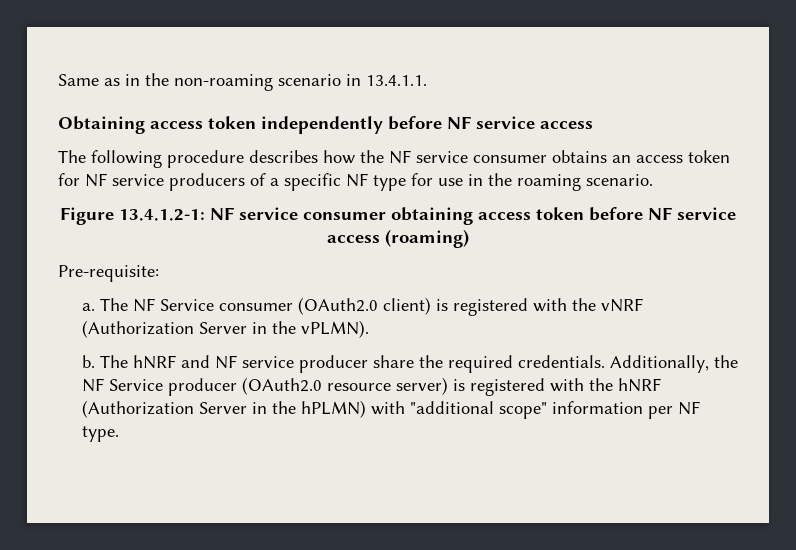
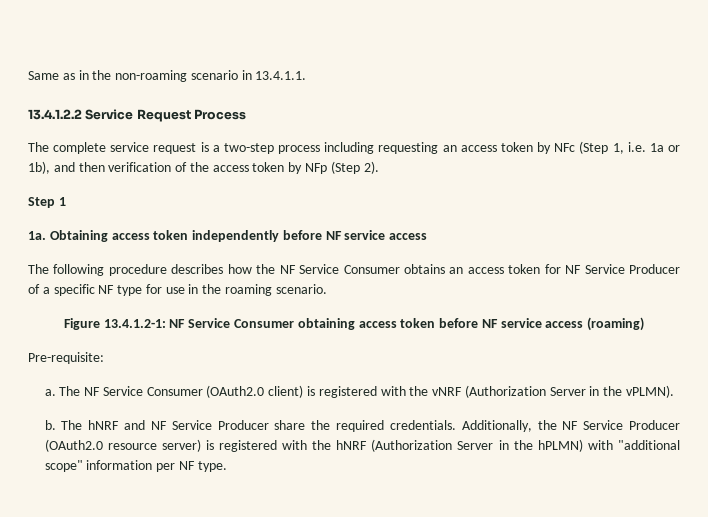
(427, 80) none -> [28,109,247,122] [28,141,680,154] [28,161,379,174] [28,197,66,208] [28,231,46,240] 13.4.1.2.2 Service Request Process // The complete service request is a two-step process including requesting an access token by NFc (Step 1, i.e. 1a or 1b), and then verification of the access token by NFp (Step 2). // Step 1 // 1a.
[416,151,547,163] service consumer -> [299,264,400,274] Service Consumer
[112,173,245,191] service producers -> [584,264,680,274] Service Producer
[239,207,386,220] service consumer -> [188,318,294,328] Service Consumer
[218,303,293,311] consumer -> [146,387,203,396] Consumer
[241,355,368,373] service producer -> [171,420,269,430] Service Producer
[167,378,237,396] producer -> [628,420,680,430] Producer

